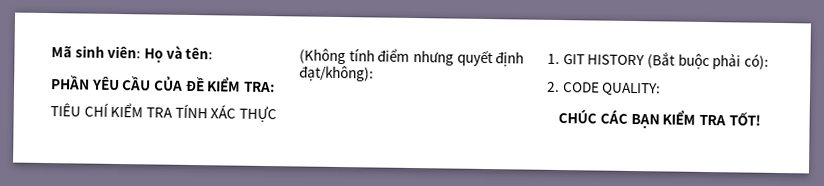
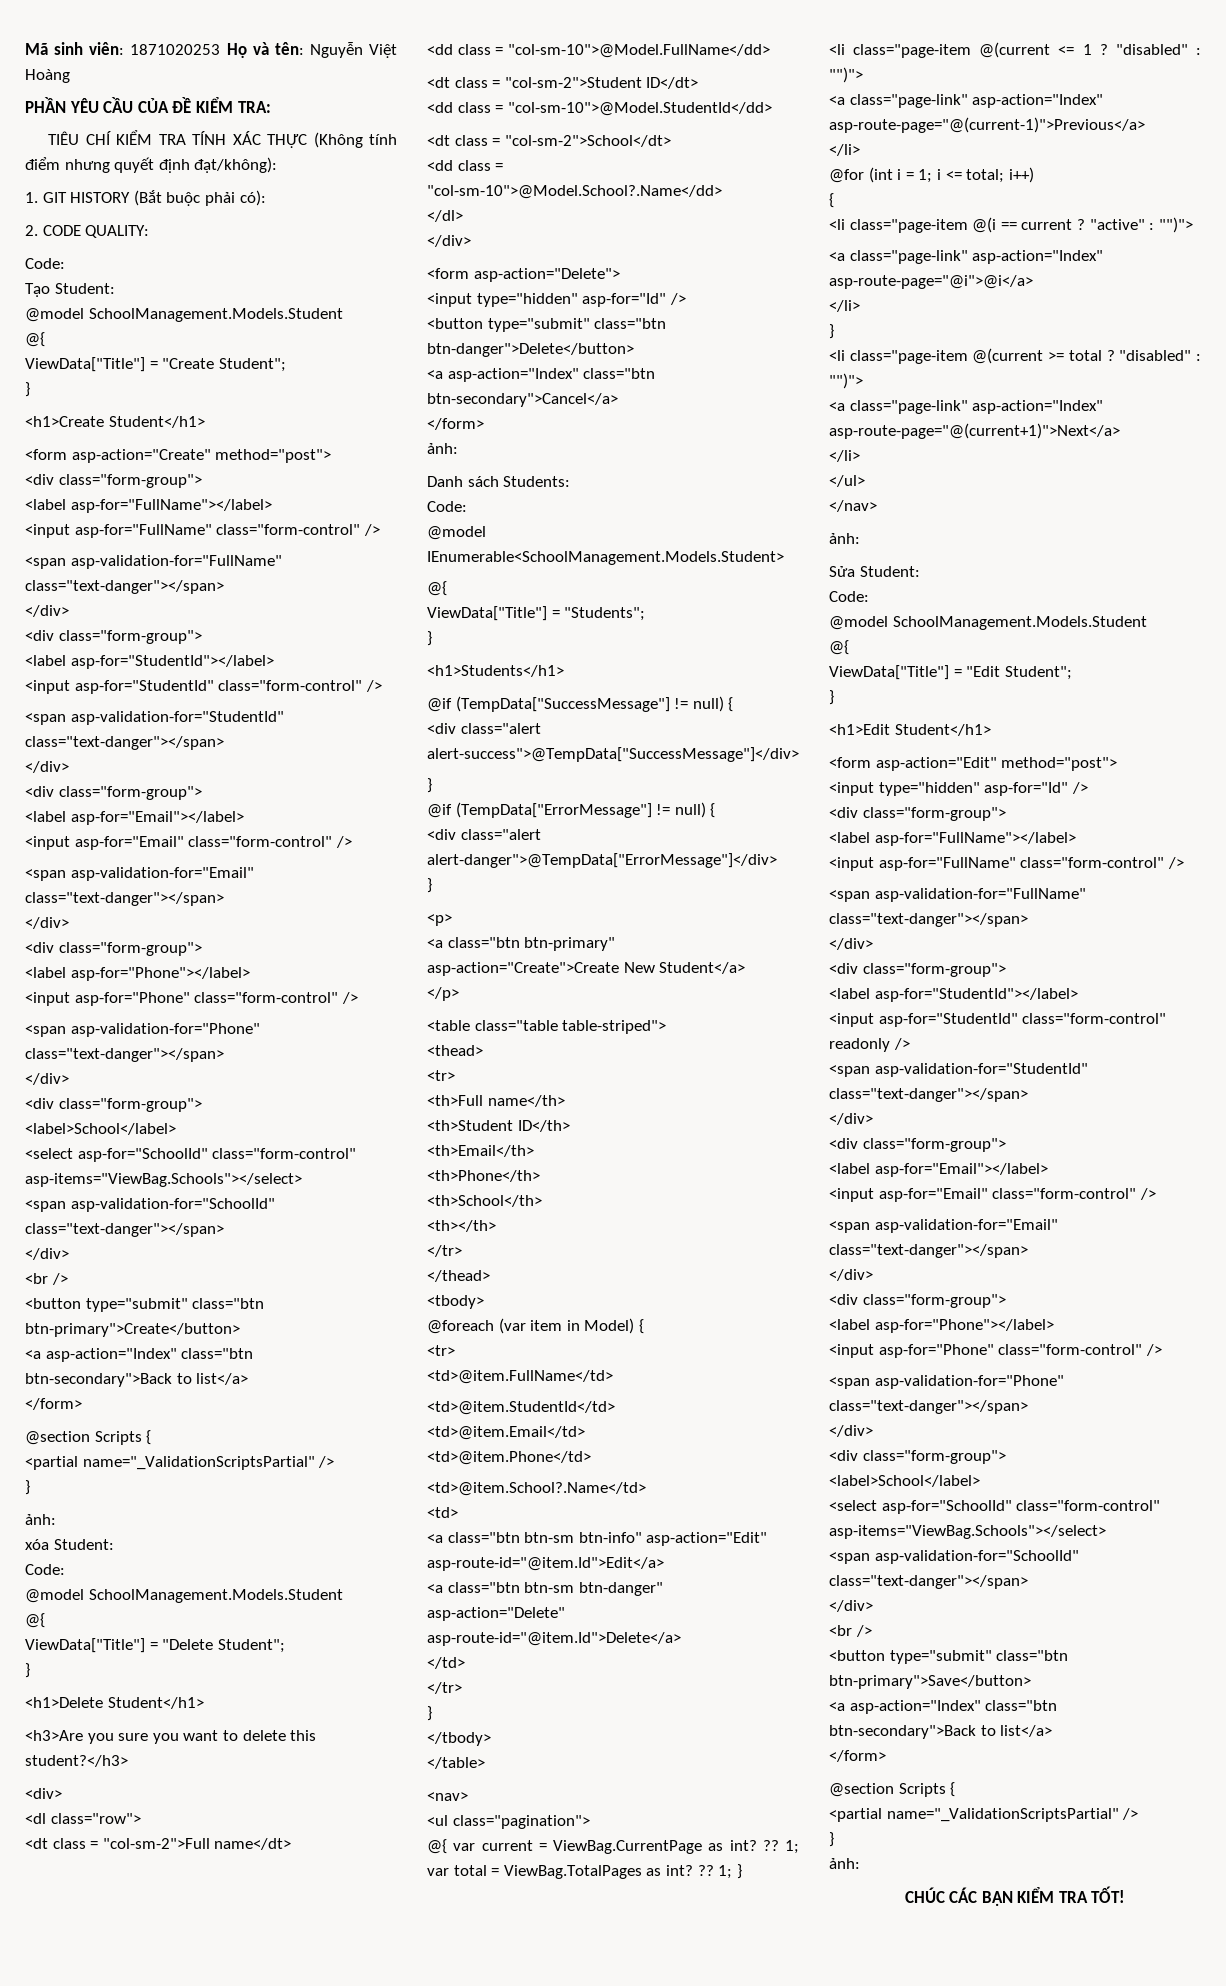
(142, 52) none -> [130,44,221,55] 1871020253
(214, 53) none -> [309,42,397,58] [25,69,70,83] Nguyễn Việt Hoàng
(662, 89) none -> [25,258,65,269] [25,283,115,297] [25,308,343,322] [25,332,45,347] [25,357,286,372] [25,382,30,397] [25,416,205,428] [25,449,332,463] [25,474,202,488] [25,499,272,513] [25,524,380,538] [25,555,282,569] [25,580,224,594] [25,605,69,617] [25,630,202,644] [25,655,274,669] [25,680,382,694] [25,711,284,725] [25,736,224,750] [25,761,69,773] [25,786,202,800] [25,811,244,825] [25,836,352,850] [25,867,254,881] [25,892,224,906] [25,917,69,929] [25,942,202,956] [25,967,250,981] [25,992,358,1006] [25,1023,260,1037] [25,1048,224,1062] [25,1073,69,1085] [25,1098,202,1112] [25,1123,176,1135] [25,1148,357,1162] [25,1173,302,1187] [25,1198,275,1212] [25,1223,224,1237] [25,1248,69,1260] [25,1273,68,1285] [25,1298,265,1312] [25,1323,240,1337] [25,1348,254,1362] [25,1373,249,1387] [25,1398,82,1410] [25,1430,152,1445] [25,1456,335,1470] [25,1480,30,1495] [25,1514,56,1525] [25,1539,114,1550] [25,1564,65,1575] [25,1589,343,1603] [25,1613,45,1628] [25,1638,285,1653] [25,1663,30,1678] [25,1697,204,1709] [25,1730,317,1744] [25,1755,128,1767] [25,1788,62,1799] [25,1813,141,1824] [25,1838,292,1850] [427,44,770,58] [427,77,699,89] [427,102,772,116] [427,135,671,147] [427,160,504,171] [427,185,722,199] [427,210,463,222] [427,235,471,247] [427,268,620,282] [427,293,686,307] [427,318,667,332] [427,343,634,357] [427,368,656,382] [427,393,618,407] [427,418,484,430] [427,443,458,454] [427,476,571,487] [427,501,467,512] [427,526,486,540] [427,551,784,565] [427,581,447,596] [427,606,646,621] [427,631,432,646] [427,665,564,677] [427,696,734,712] [427,723,541,734] [427,747,799,762] [427,778,432,793] [427,802,716,818] [427,829,541,840] [427,853,777,868] [427,878,432,893] [427,914,452,926] [427,937,616,951] [427,962,746,976] [427,987,459,1001] [427,1020,667,1034] [427,1045,483,1056] [427,1070,455,1081] [427,1095,565,1107] [427,1120,570,1132] [427,1145,534,1157] [427,1170,540,1182] [427,1195,542,1207] [427,1220,496,1232] [427,1245,462,1257] [427,1270,490,1282] [427,1295,484,1309] [427,1318,644,1334] [427,1345,455,1356] [427,1370,613,1384] [427,1401,615,1415] [427,1426,585,1440] [427,1451,591,1465] [427,1482,646,1496] [427,1507,458,1518] [427,1532,768,1546] [427,1557,664,1571] [427,1582,663,1596] [427,1607,565,1621] [427,1632,681,1646] [427,1657,465,1669] [427,1682,462,1694] [427,1706,432,1721] [427,1732,491,1746] [427,1757,485,1769] [427,1792,468,1801] [427,1815,590,1829] [427,1839,799,1854] [427,1864,742,1879] [829,42,1201,58] [829,67,863,83] [829,94,1104,108] [829,117,1145,133] [829,144,860,156] [829,167,1034,183] [829,193,834,208] [829,217,1193,233] [829,250,1104,264] [829,275,1033,289] [829,300,860,312] [829,324,834,339] [829,348,1201,364] [829,373,863,389] [829,400,1104,414] [829,423,1120,439] [829,450,860,462] [829,475,865,487] [829,500,877,512] [829,533,860,544] [829,566,920,577] [829,591,869,602] [829,616,1147,630] [829,640,849,655] [829,665,1072,680] [829,690,834,705] [829,724,991,736] [829,757,1118,771] [829,782,1088,796] [829,807,1006,821] [829,832,1076,846] [829,857,1184,871] [829,888,1086,902] [829,913,1028,927] [829,938,873,950] [829,963,1006,977] [829,988,1078,1002] [829,1013,1167,1027] [829,1038,910,1052] [829,1063,1088,1077] [829,1088,1028,1102] [829,1113,873,1125] [829,1138,1006,1152] [829,1163,1048,1177] [829,1188,1156,1202] [829,1219,1058,1233] [829,1244,1028,1258] [829,1269,873,1281] [829,1294,1006,1308] [829,1319,1054,1333] [829,1344,1162,1358] [829,1375,1064,1389] [829,1400,1028,1414] [829,1425,873,1437] [829,1450,1006,1464] [829,1475,980,1487] [829,1500,1161,1514] [829,1525,1106,1539] [829,1550,1079,1564] [829,1575,1028,1589] [829,1600,873,1612] [829,1625,872,1637] [829,1650,1069,1664] [829,1675,1031,1689] [829,1700,1058,1714] [829,1725,1053,1739] [829,1750,886,1762] [829,1782,956,1797] [829,1808,1139,1822] [829,1832,834,1847] [829,1858,860,1869] // Code: // Tạo Student: // @model SchoolManagement.Models.Student // @{ // ViewData["Title"] = "Create Student"; // } // <h1>Create Student</h1> // <form asp-action="Create" method="post"> // <div class="form-group"> // <label asp-for="FullName"></label> // <input asp-for="FullName" class="form-control" /> // <span asp-validation-for="FullName" class="text-danger"></span> // </div> // <div class="form-group"> // <label asp-for="StudentId"></label> // <input asp-for="StudentId" class="form-control" /> // <span asp-validation-for="StudentId" class="text-danger"></span> // </div> // <div class="form-group"> // <label asp-for="Email"></label> // <input asp-for="Email" class="form-control" /> // <span asp-validation-for="Email" class="text-danger"></span> // </div> // <div class="form-group"> // <label asp-for="Phone"></label> // <input asp-for="Phone" class="form-control" /> // <span asp-validation-for="Phone" class="text-danger"></span> // </div> // <div class="form-group"> // <label>School</label> // <select asp-for="SchoolId" class="form-control" asp-items="ViewBag.Schools"></select> // <span asp-validation-for="SchoolId" class="text-danger"></span> // </div> // <br /> // <button type="submit" class="btn btn-primary">Create</button> // <a asp-action="Index" class="btn btn-secondary">Back to list</a> // </form> // @section Scripts { // <partial name="_ValidationScriptsPartial" /> // } // ảnh: // xóa Student: // Code: // @model SchoolManagement.Models.Student // @{ // ViewData["Title"] = "Delete Student"; // } // <h1>Delete Student</h1> // <h3>Are you sure you want to delete this student?</h3> // <div> // <dl class="row"> // <dt class = "col-sm-2">Full name</dt> // <dd class = "col-sm-10">@Model.FullName</dd> // <dt class = "col-sm-2">Student ID</dt> // <dd class = "col-sm-10">@Model.StudentId</dd> // <dt class = "col-sm-2">School</dt> // <dd class = "col-sm-10">@Model.School?.Name</dd> // </dl> // </div> // <form asp-action="Delete"> // <input type="hidden" asp-for="Id" /> // <button type="submit" class="btn btn-danger">Delete</button> // <a asp-action="Index" class="btn btn-secondary">Cancel</a> // </form> // ảnh: // Danh sách Students: // Code: // @model IEnumerable<SchoolManagement.Models.Student> // @{ // ViewData["Title"] = "Students"; // } // <h1>Students</h1> // @if (TempData["SuccessMessage"] != null) { // <div class="alert alert-success">@TempData["SuccessMessage"]</div> // } // @if (TempData["ErrorMessage"] != null) { // <div class="alert alert-danger">@TempData["ErrorMessage"]</div> // } // <p> // <a class="btn btn-primary" asp-action="Create">Create New Student</a> // </p> // <table class="table table-striped"> // <thead> // <tr> // <th>Full name</th> // <th>Student ID</th> // <th>Email</th> // <th>Phone</th> // <th>School</th> // <th></th> // </tr> // </thead> // <tbody> // @foreach (var item in Model) { // <tr> // <td>@item.FullName</td> // <td>@item.StudentId</td> // <td>@item.Email</td> // <td>@item.Phone</td> // <td>@item.School?.Name</td> // <td> // <a class="btn btn-sm btn-info" asp-action="Edit" asp-route-id="@item.Id">Edit</a> // <a class="btn btn-sm btn-danger" asp-action="Delete" asp-route-id="@item.Id">Delete</a> // </td> // </tr> // } // </tbody> // </table> // <nav> // <ul class="pagination"> // @{ var current = ViewBag.CurrentPage as int? ?? 1; var total = ViewBag.TotalPages as int? ?? 1; } // <li class="page-item @(current <= 1 ? "disabled" : "")"> // <a class="page-link" asp-action="Index" asp-route-page="@(current-1)">Previous</a> // </li> // @for (int i = 1; i <= total; i++) // { // <li class="page-item @(i == current ? "active" : "")"> // <a class="page-link" asp-action="Index" asp-route-page="@i">@i</a> // </li> // } // <li class="page-item @(current >= total ? "disabled" : "")"> // <a class="page-link" asp-action="Index" asp-route-page="@(current+1)">Next</a> // </li> // </ul> // </nav> // ảnh: // Sửa Student: // Code: // @model SchoolManagement.Models.Student // @{ // ViewData["Title"] = "Edit Student"; // } // <h1>Edit Student</h1> // <form asp-action="Edit" method="post"> // <input type="hidden" asp-for="Id" /> // <div class="form-group"> // <label asp-for="FullName"></label> // <input asp-for="FullName" class="form-control" /> // <span asp-validation-for="FullName" class="text-danger"></span> // </div> // <div class="form-group"> // <label asp-for="StudentId"></label> // <input asp-for="StudentId" class="form-control" readonly /> // <span asp-validation-for="StudentId" class="text-danger"></span> // </div> // <div class="form-group"> // <label asp-for="Email"></label> // <input asp-for="Email" class="form-control" /> // <span asp-validation-for="Email" class="text-danger"></span> // </div> // <div class="form-group"> // <label asp-for="Phone"></label> // <input asp-for="Phone" class="form-control" /> // <span asp-validation-for="Phone" class="text-danger"></span> // </div> // <div class="form-group"> // <label>School</label> // <select asp-for="SchoolId" class="form-control" asp-items="ViewBag.Schools"></select> // <span asp-validation-for="SchoolId" class="text-danger"></span> // </div> // <br /> // <button type="submit" class="btn btn-primary">Save</button> // <a asp-action="Index" class="btn btn-secondary">Back to list</a> // </form> // @section Scripts { // <partial name="_ValidationScriptsPartial" /> // } // ảnh:

